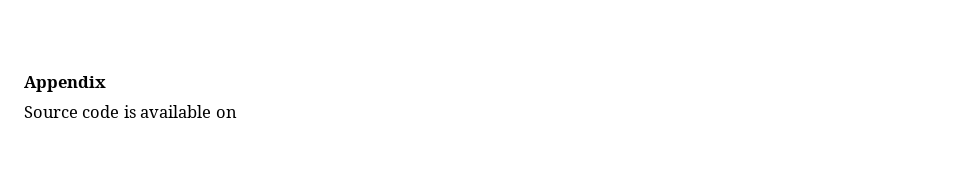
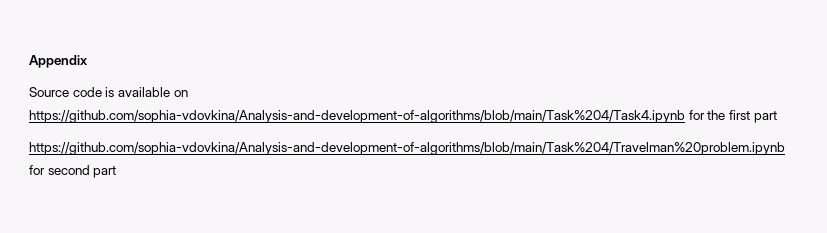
(237, 113) none -> [29,110,777,123] [29,142,785,155] [29,165,117,178] https://github.com/sophia-vdovkina/Analysis-and-development-of-algorithms/blob/main/Task%204/Task4.ipynb for the first part // https://github.com/sophia-vdovkina/Analysis-and-development-of-algorithms/blob/main/Task%204/Travelman%20problem.ipynb for second part

